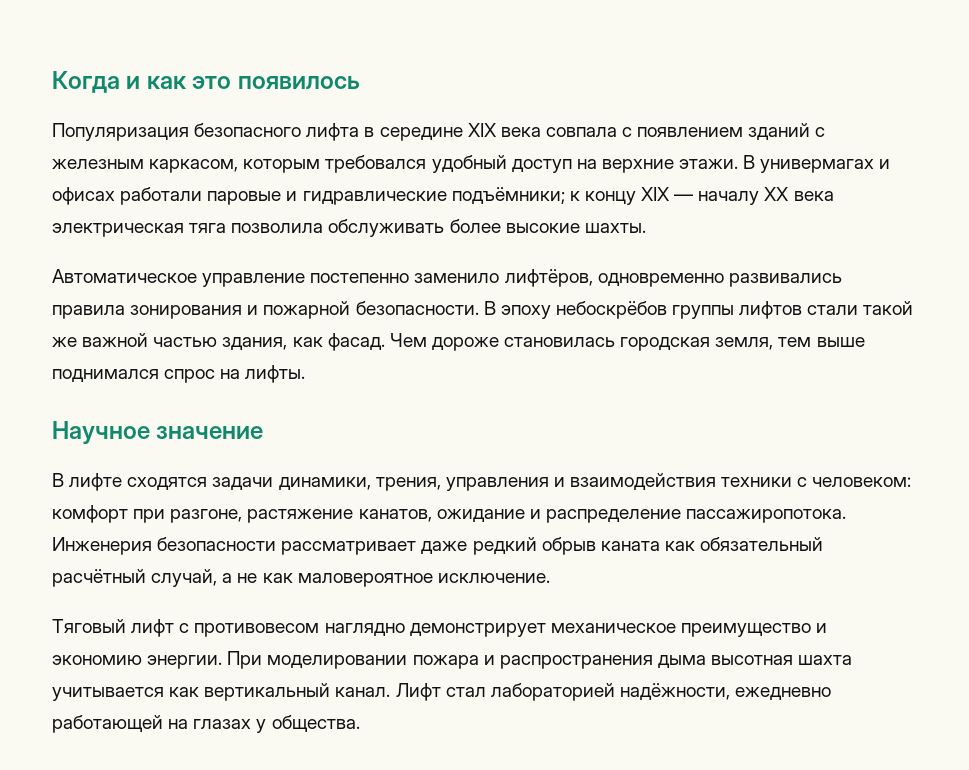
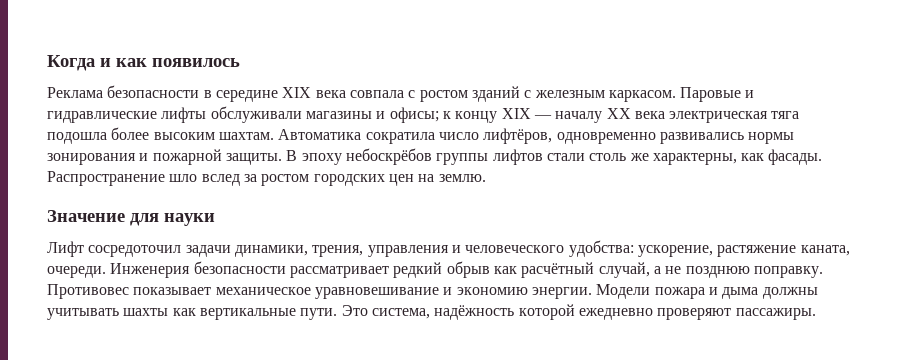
[192,76,232,89] это -> (147, 62) none
[52,123,360,141] Популяризация безопасного лифта -> [47,85,200,98] Реклама безопасности
[637,127,744,137] появлением -> [419,90,468,102] ростом
[149,155,891,173] [52,187,565,205] каркасом, которым требовался удобный доступ на верхние этажи. В универмагах и офисах работали паровые и гидравлические подъёмники; -> [608,87,755,102] [47,106,439,123] каркасом. Паровые и гидравлические лифты обслуживали магазины и офисы;
[231,219,646,237] [52,269,500,287] позволила обслуживать более высокие шахты. // Автоматическое управление постепенно заменило -> [47,127,479,144] подошла более высоким шахтам. Автоматика сократила число
[52,305,125,319] правила -> [748,132,795,144] нормы
[355,301,479,315] безопасности. -> [225,153,282,165] защиты.
[863,301,914,315] [52,333,865,351] [52,365,306,383] [52,421,264,444] [52,473,208,491] такой же важной частью здания, как фасад. Чем дороже становилась городская земля, тем выше поднимался спрос на лифты. // Научное значение // В лифте сходятся -> [589,149,823,165] [47,171,486,186] [47,210,215,226] [47,241,182,257] столь же характерны, как фасады. Распространение шло вслед за ростом городских цен на землю. // Значение для науки // Лифт сосредоточил
[570,473,912,490] [52,505,847,523] взаимодействия техники с человеком: комфорт при разгоне, растяжение канатов, ожидание и распределение пассажиропотока. -> [465,240,850,257] [47,266,106,278] человеческого удобства: ускорение, растяжение каната, очереди.
[421,541,468,554] даже -> (389, 272) none
[600,537,824,551] каната как обязательный -> [493,266,517,274] как
[262,573,550,587] [52,619,828,637] [52,651,853,669] [52,683,832,701] [52,715,360,733] как маловероятное исключение. // Тяговый лифт с противовесом наглядно демонстрирует механическое преимущество и экономию энергии. При моделировании пожара и распространения дыма высотная шахта учитывается как вертикальный канал. Лифт стал лабораторией надёжности, ежедневно работающей на глазах у общества. -> [685,266,823,278] [47,284,818,299] [47,304,816,320] позднюю поправку. Противовес показывает механическое уравновешивание и экономию энергии. Модели пожара и дыма должны учитывать шахты как вертикальные пути. Это система, надёжность которой ежедневно проверяют пассажиры.

